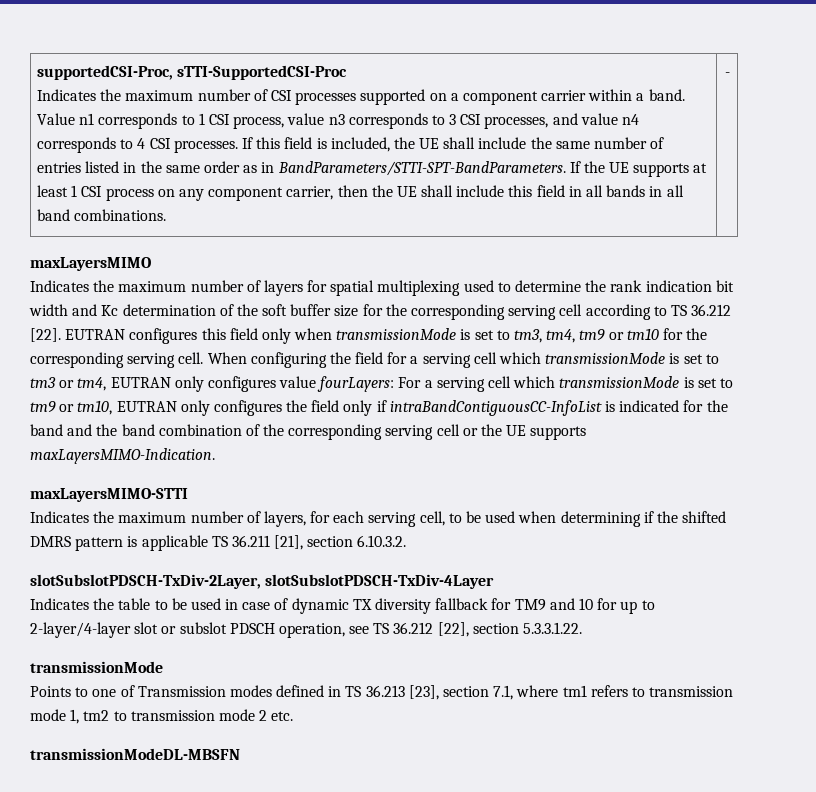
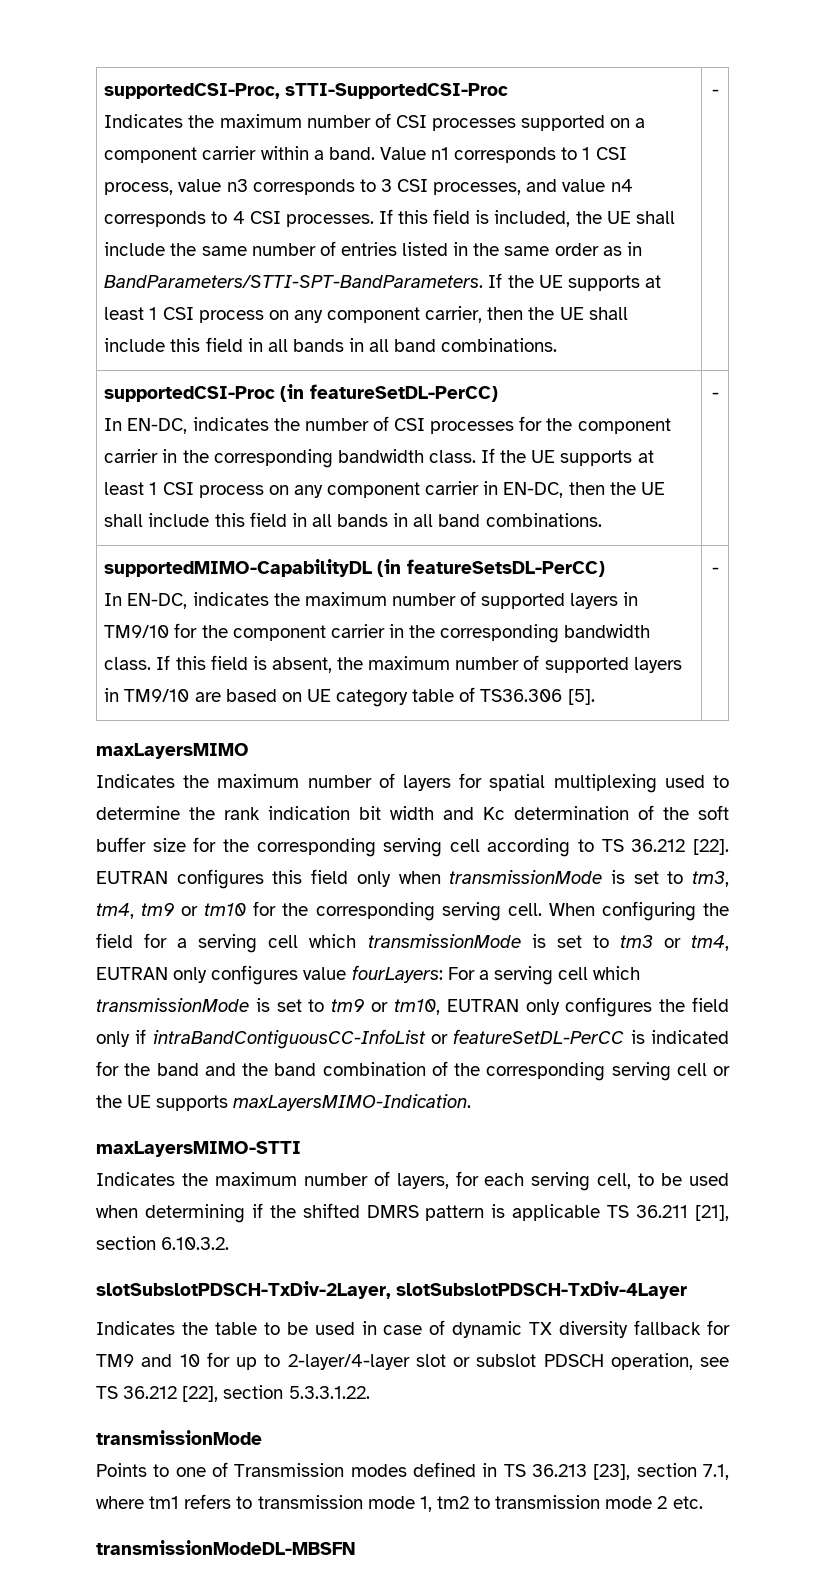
(730, 74) none -> [104,384,498,402] [104,416,671,434] [104,448,654,468] [104,481,665,498] [104,512,602,527] [711,392,719,399] [104,559,605,577] [104,591,639,609] [104,623,651,643] [104,655,682,673] [104,687,595,707] [711,567,719,574] // supportedCSI-Proc (in featureSetDL-PerCC) // In EN-DC, indicates the number of CSI processes for the component carrier in the corresponding bandwidth class. If the UE supports at least 1 CSI process on any component carrier in EN-DC, then the UE shall include this field in all bands in all band combinations. | - // supportedMIMO-CapabilityDL (in featureSetsDL-PerCC) // In EN-DC, indicates the maximum number of supported layers in TM9/10 for the component carrier in the corresponding bandwidth class. If this field is absent, the maximum number of supported layers in TM9/10 are based on UE category table of TS36.306 [5]. | -
(602, 408) none -> [431,1029,625,1044] or featureSetDL-PerCC

